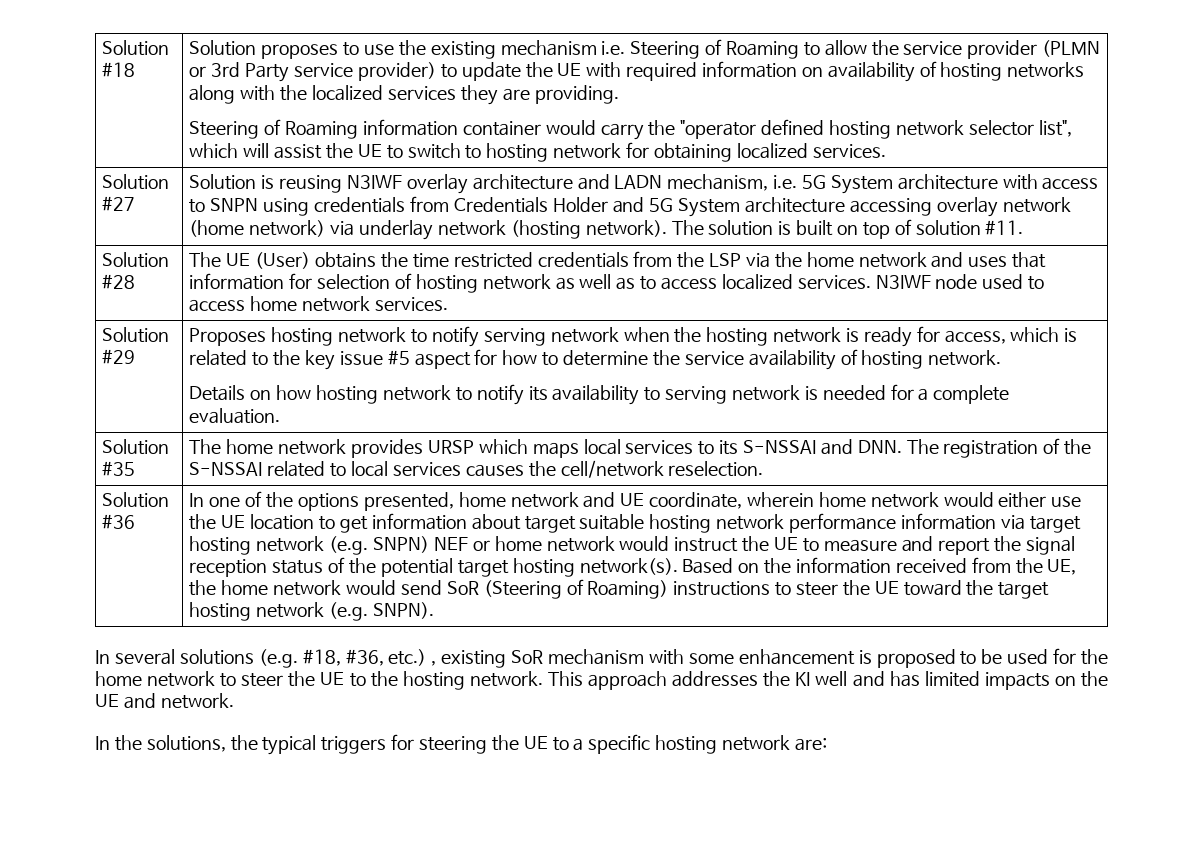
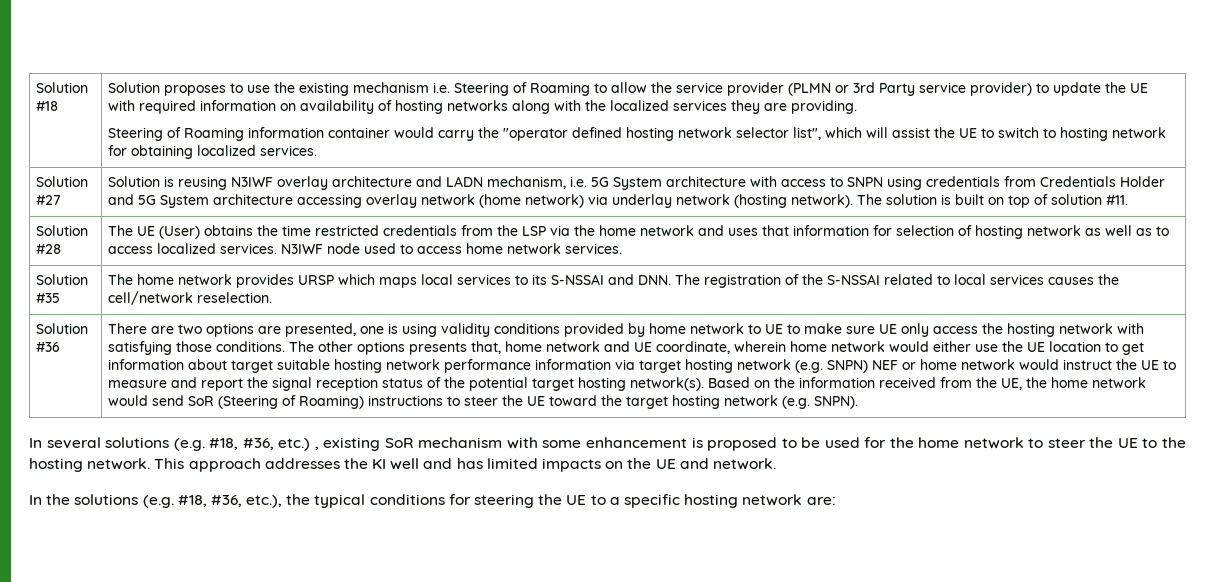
[102,327,170,343] [102,349,136,364] [189,326,1078,347] [189,349,1002,370] [189,384,1010,405] [189,408,281,424] // Solution #29 | Proposes hosting network to notify serving network when the hosting network is ready for access, which is related to the key issue #5 aspect for how to determine the service availability of hosting network. // Details on how hosting network to notify its availability to serving network is needed for a complete evaluation. -> (623, 248) none
[189,491,454,511] In one of the options presented, -> [108,323,1145,337] [108,341,502,355] There are two options are presented, one is using validity conditions provided by home network to UE to make sure UE only access the hosting network with satisfying those conditions. The other options presents that,
[146,735,226,752] solutions, -> [74,494,283,508] solutions (e.g. #18, #36, etc.),
[321,736,387,754] triggers -> [369,494,445,505] conditions

